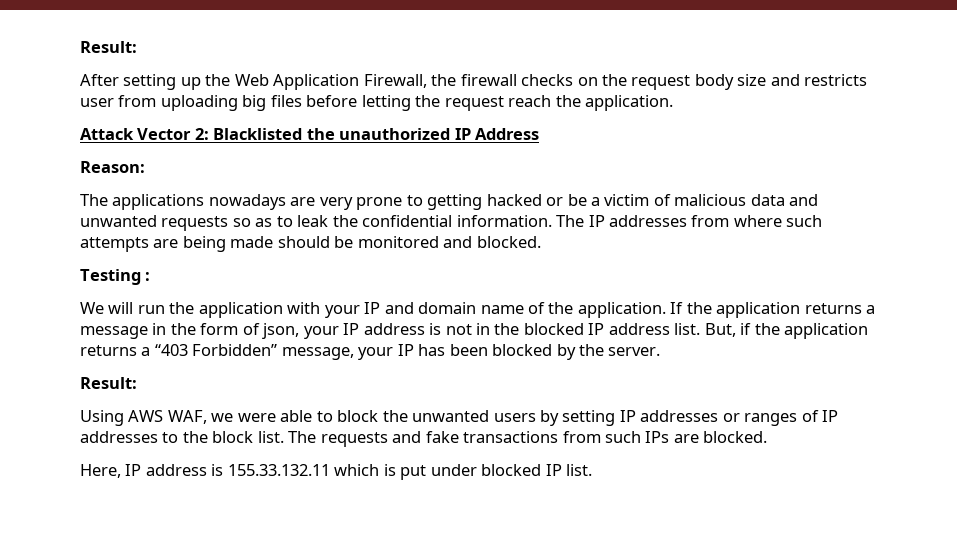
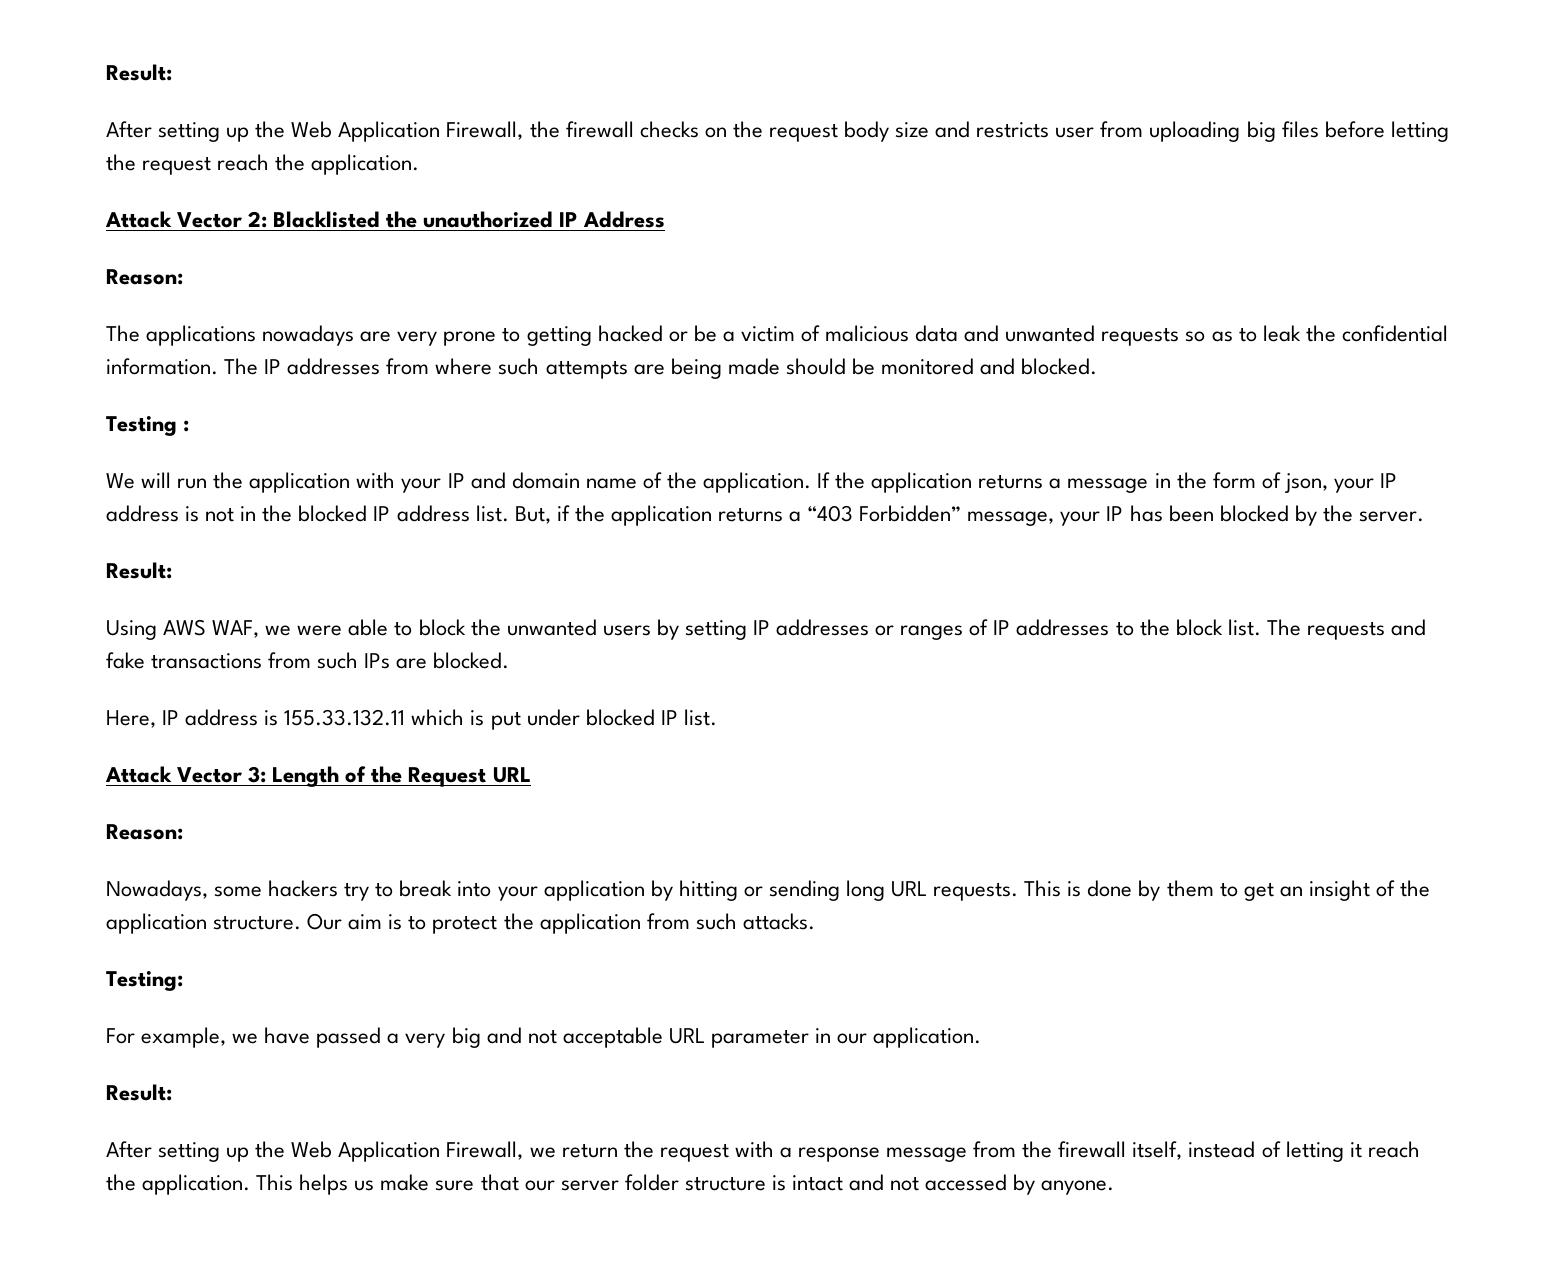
(593, 470) none -> [105,766,531,787] [106,824,183,840] [106,880,1430,901] [106,913,815,934] [106,971,183,991] [106,1027,982,1048] [106,1084,172,1101] [106,1141,1420,1162] [106,1174,1115,1195] // Attack Vector 3: Length of the Request URL // Reason: // Nowadays, some hackers try to break into your application by hitting or sending long URL requests. This is done by them to get an insight of the application structure. Our aim is to protect the application from such attacks. // Testing: // For example, we have passed a very big and not acceptable URL parameter in our application. // Result: // After setting up the Web Application Firewall, we return the request with a response message from the firewall itself, instead of letting it reach the application. This helps us make sure that our server folder structure is intact and not accessed by anyone.

